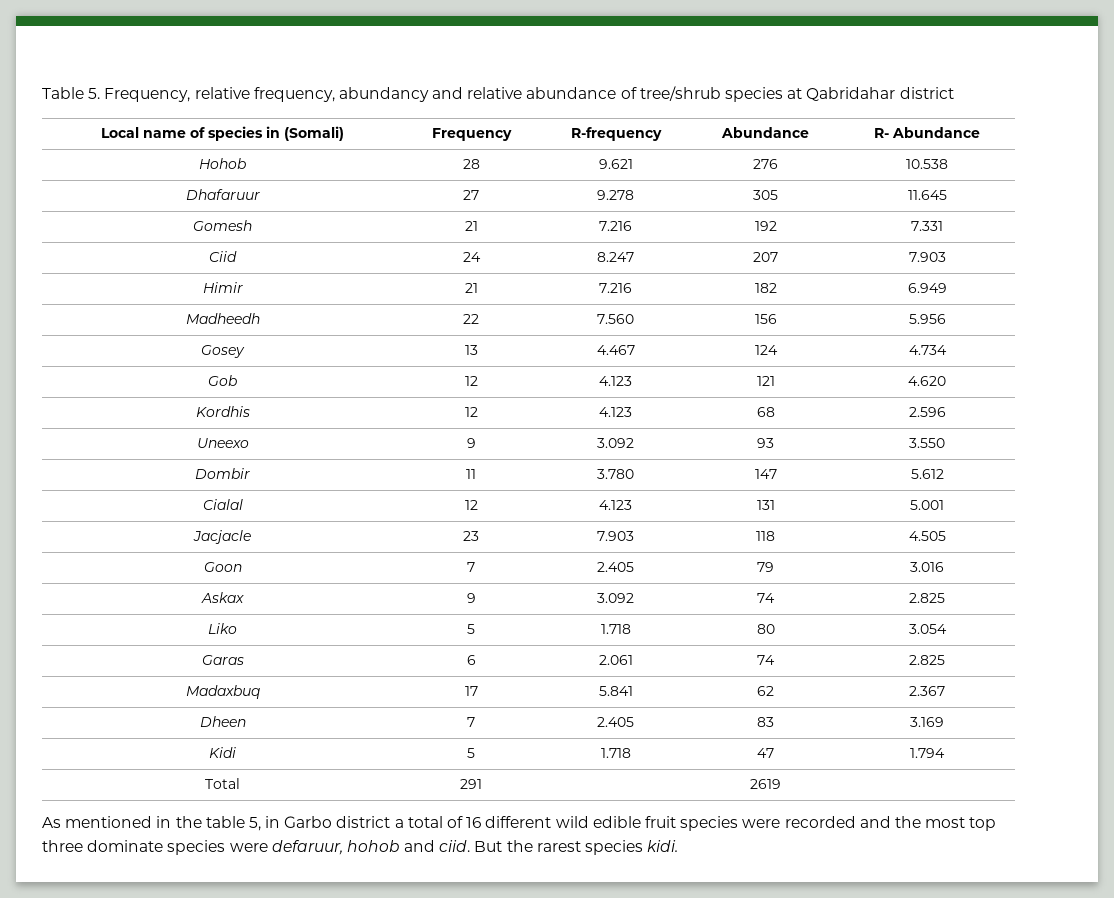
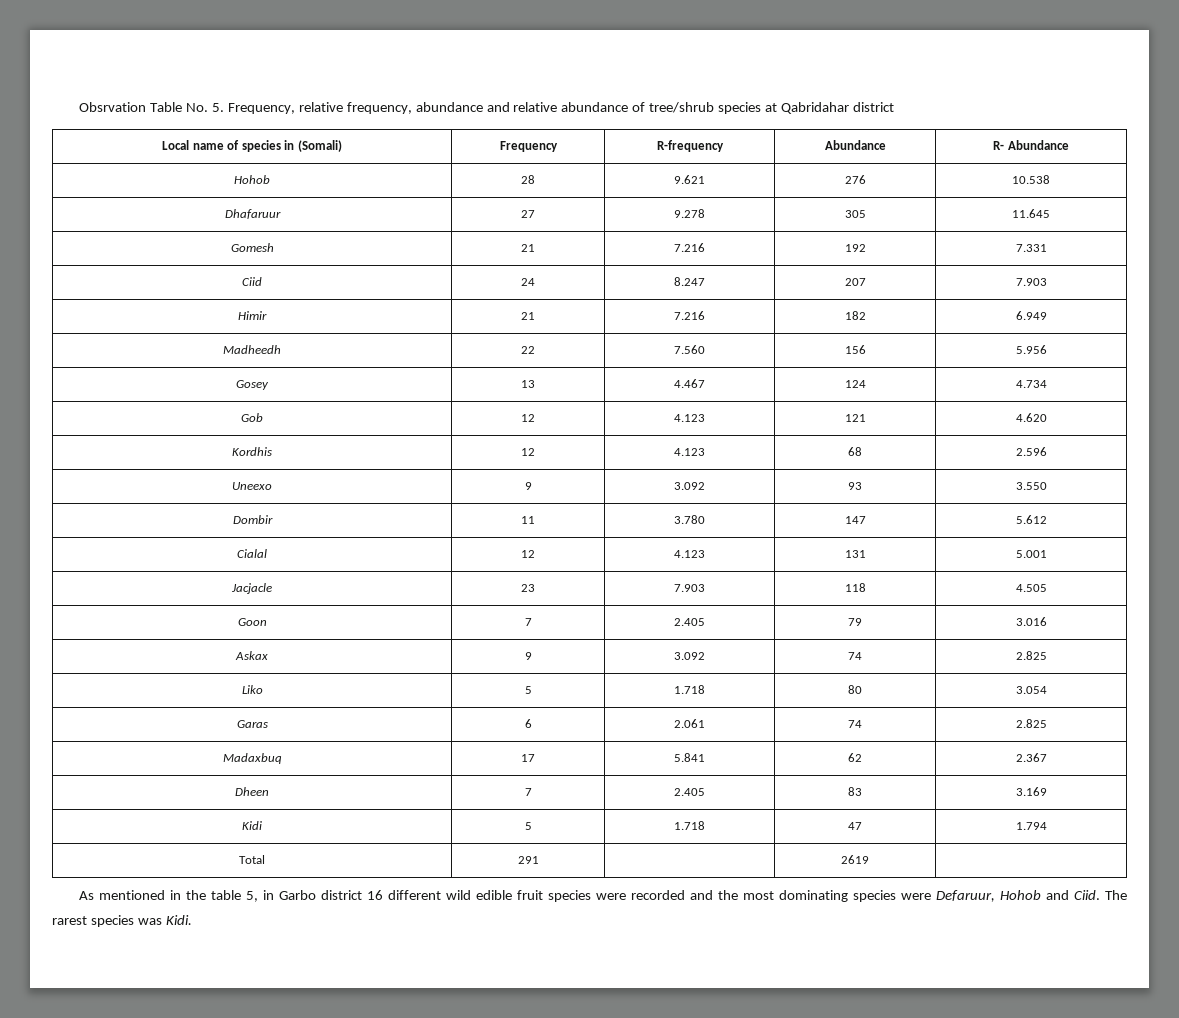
[42,87,84,99] Table -> [79,102,209,112] Obsrvation Table No.
[338,87,429,102] abundancy -> [415,102,483,112] abundance
[394,816,464,828] a total of -> (363, 895) none
[969,817,997,831] [42,840,679,855] top three dominate species were defaruur, hohob and ciid. But the rarest species kidi. -> [779,890,1127,902] [52,915,192,927] dominating species were Defaruur, Hohob and Ciid. The rarest species was Kidi.

